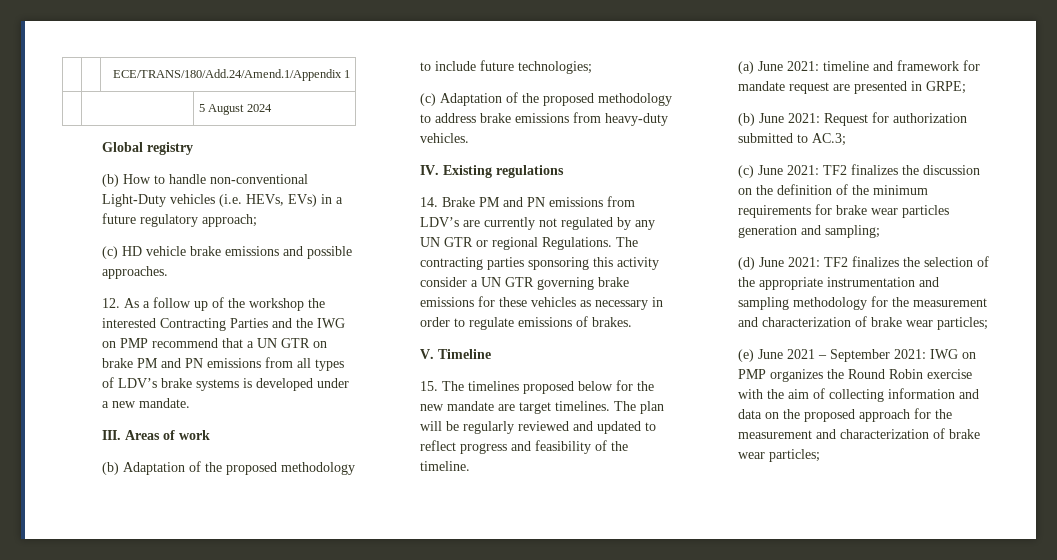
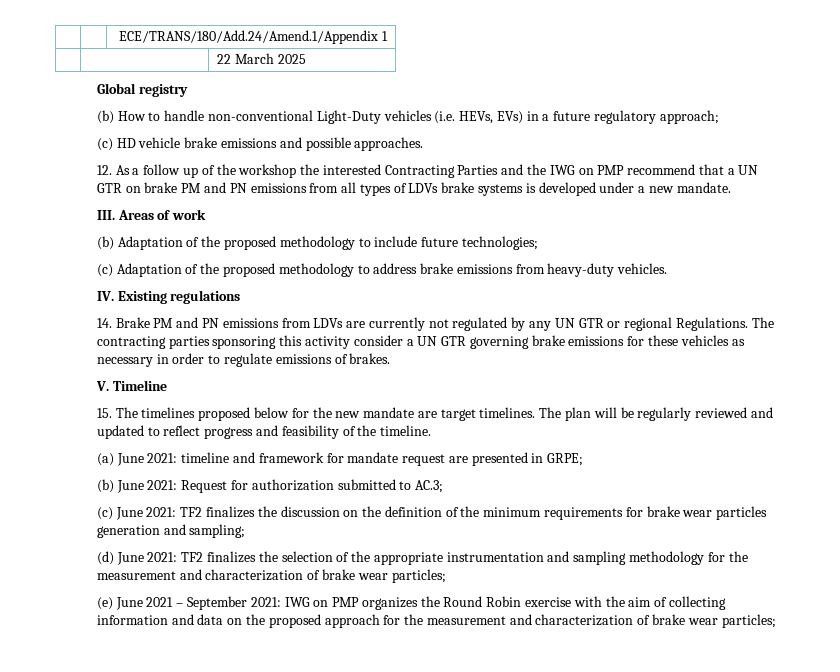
[198,104,272,115] 5 August 2024 -> [217,53,306,64] 22 March 2025
[118,378,158,388] LDV’s -> [408,183,439,193] LDVs
[420,217,460,227] LDV’s -> [313,318,344,328] LDVs

